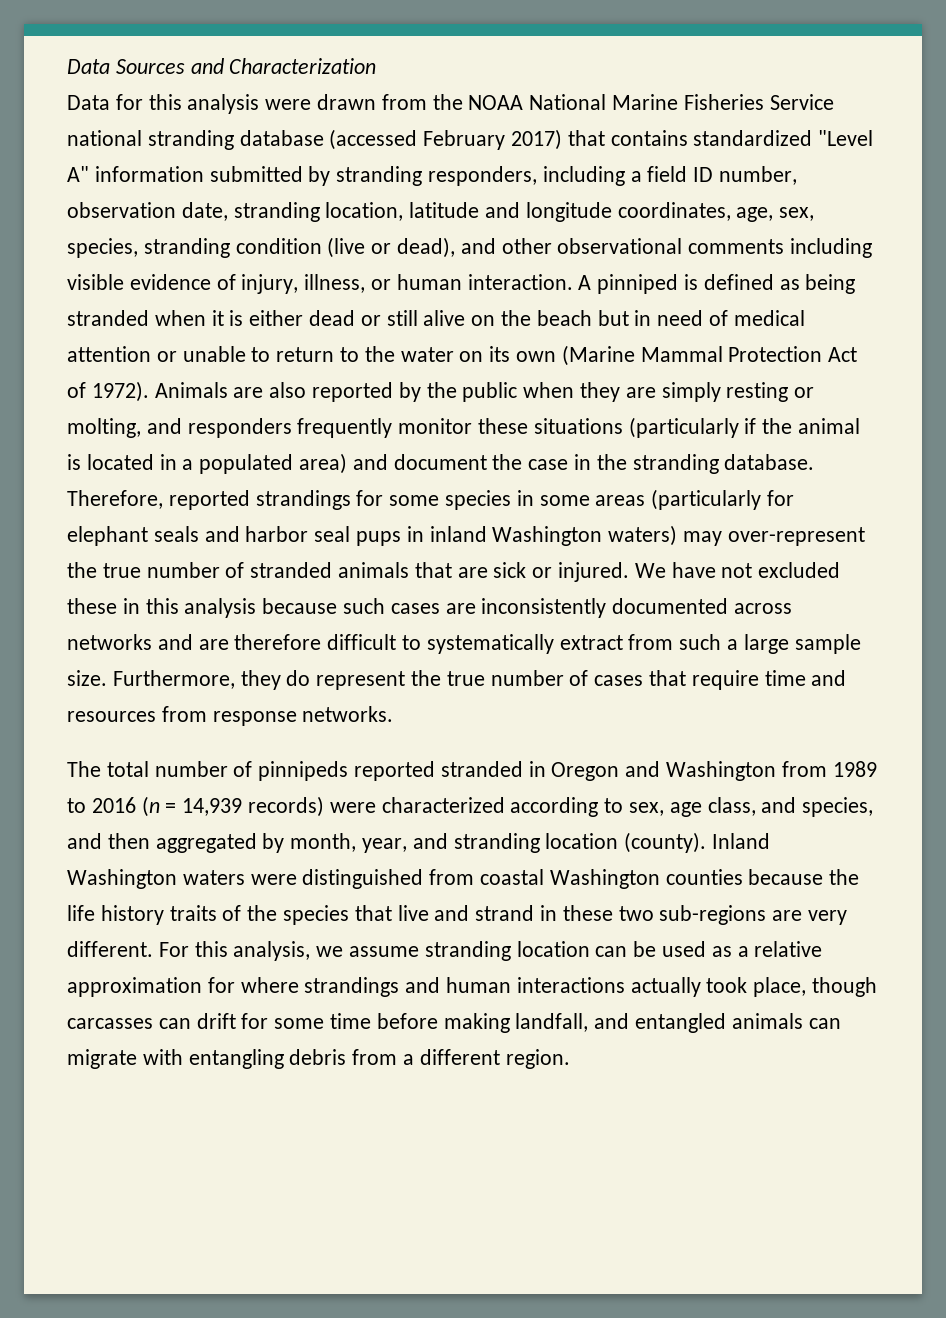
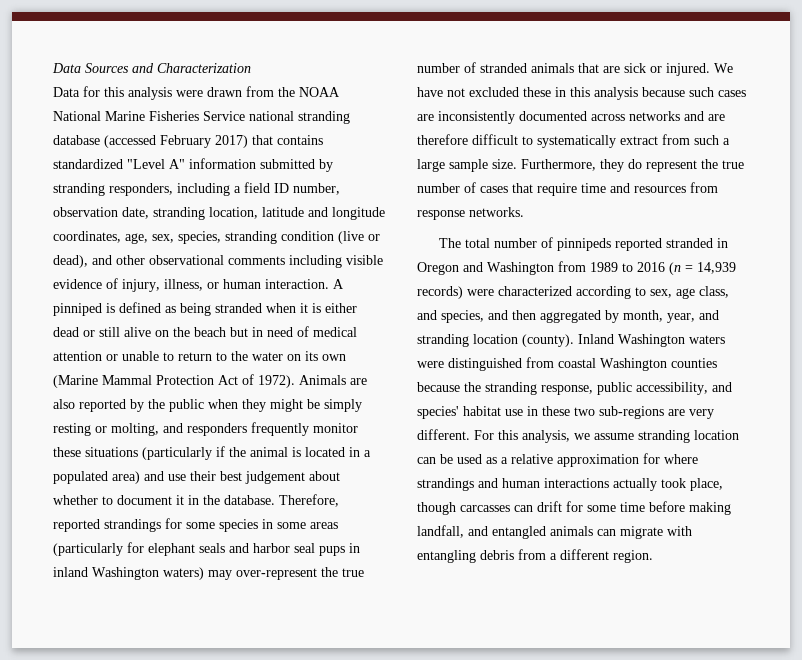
[625,387,656,398] are -> [270,399,320,412] might be
[393,454,569,470] document the case -> [168,471,340,484] [53,495,184,505] use their best judgement about whether to document it
[632,454,719,474] stranding -> (220, 500) none
[67,905,535,925] life history traits of the species that live and strand -> [485,382,732,395] [417,406,523,419] stranding response, public accessibility, and species' habitat use

